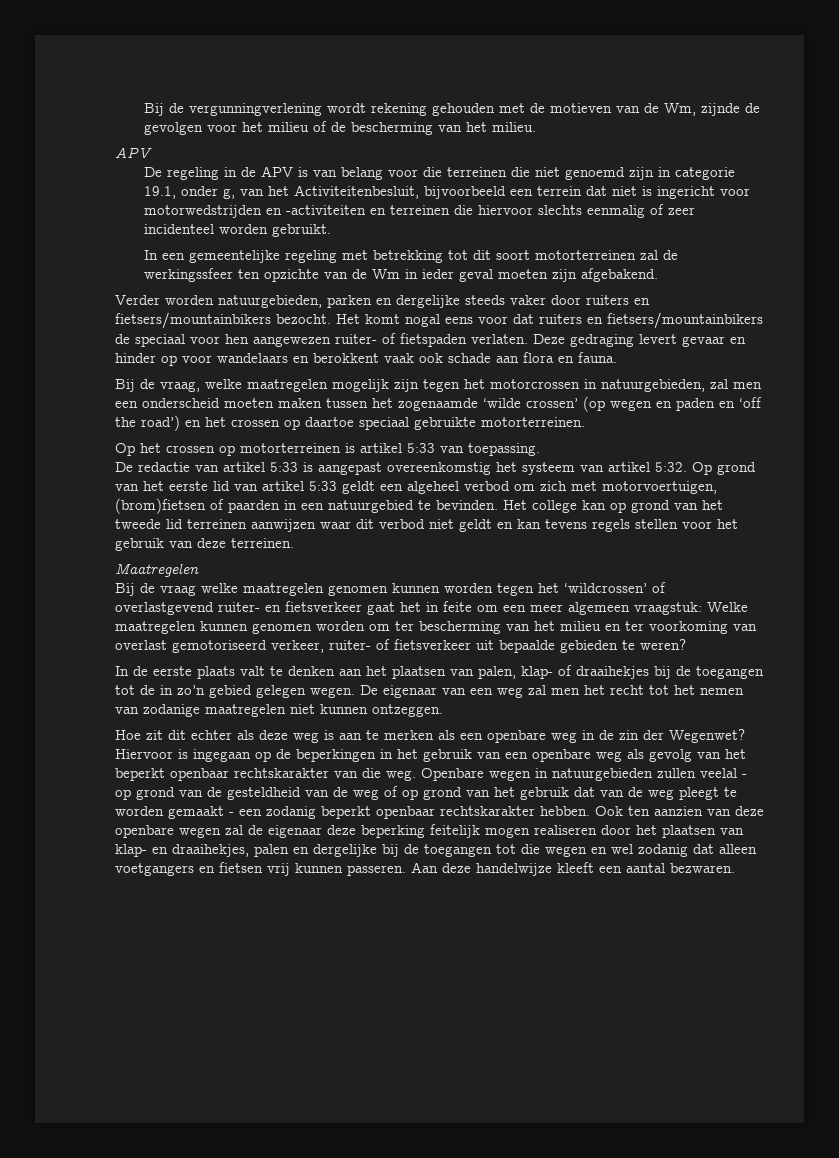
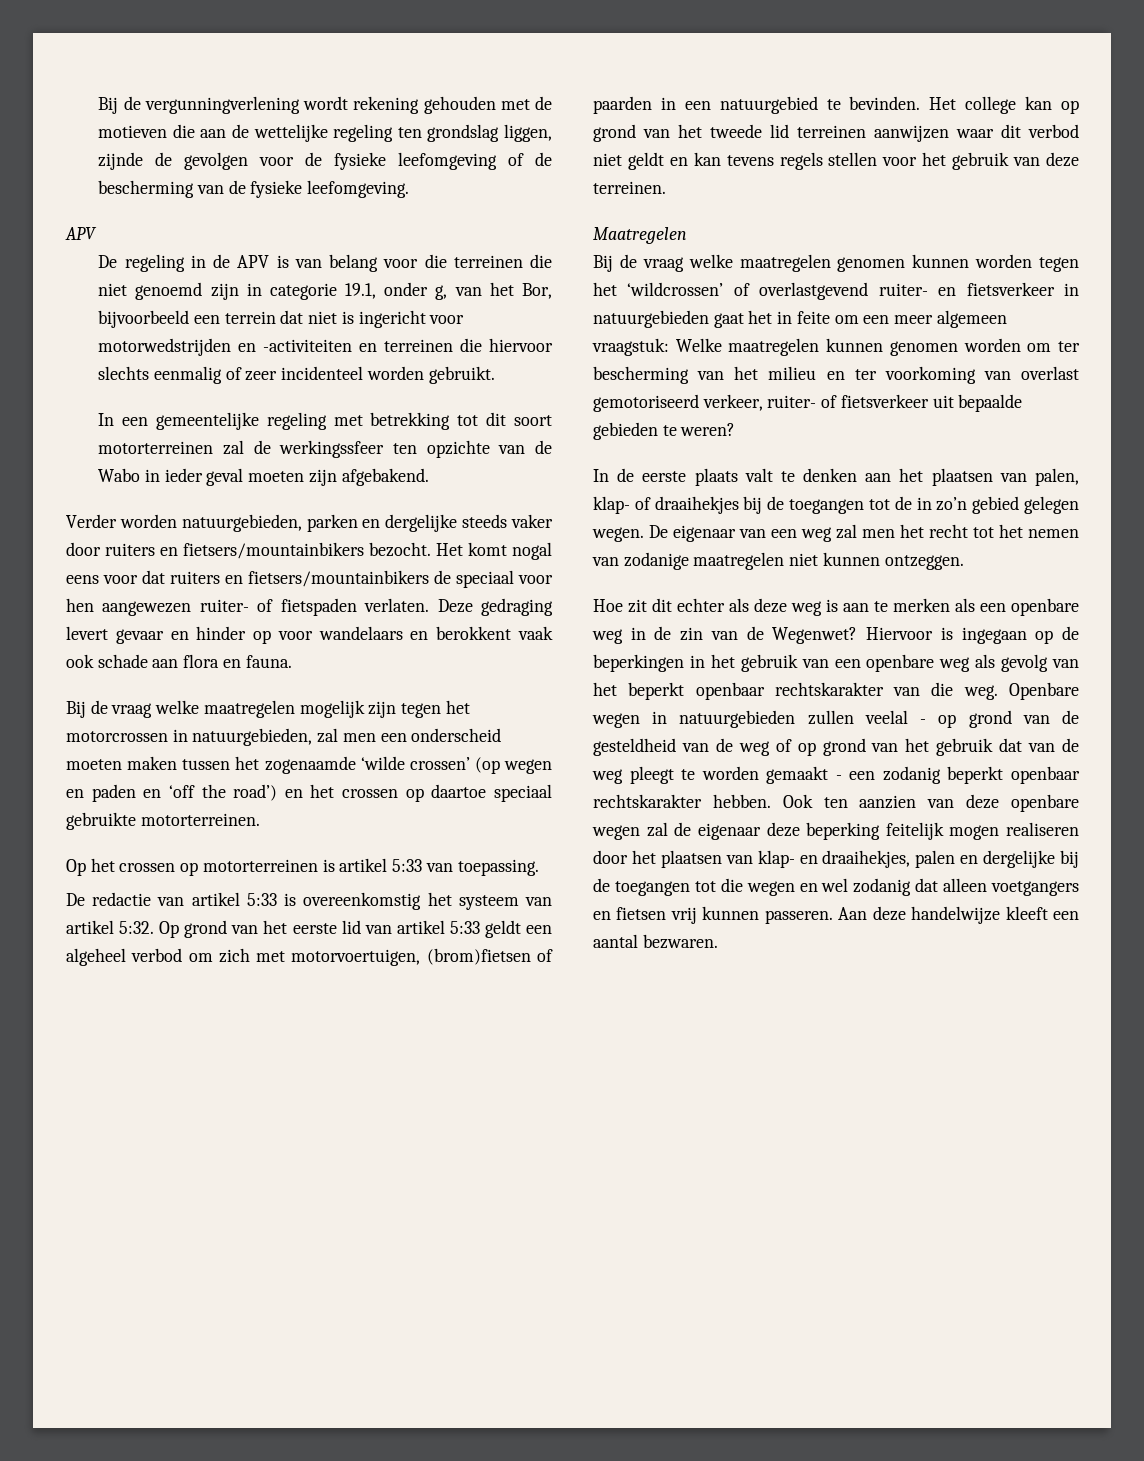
[616,103,697,116] van de Wm, -> [172,124,552,142] die aan de wettelijke regeling ten grondslag liggen,
[242,122,310,132] het milieu -> [305,152,498,170] de fysieke leefomgeving
[466,122,537,132] het milieu. -> [228,180,410,198] de fysieke leefomgeving.
[294,185,420,199] Activiteitenbesluit, -> [521,283,552,299] Bor,
[372,269,401,279] Wm -> [98,468,141,482] Wabo
[160,381,200,392] vraag, -> [111,703,153,718] vraag
[318,462,382,475] aangepast -> (297, 899) none
(362, 606) none -> [1064,283,1079,296] [593,310,709,328] in natuurgebieden
[643,730,664,740] der -> [710,626,764,640] van de

